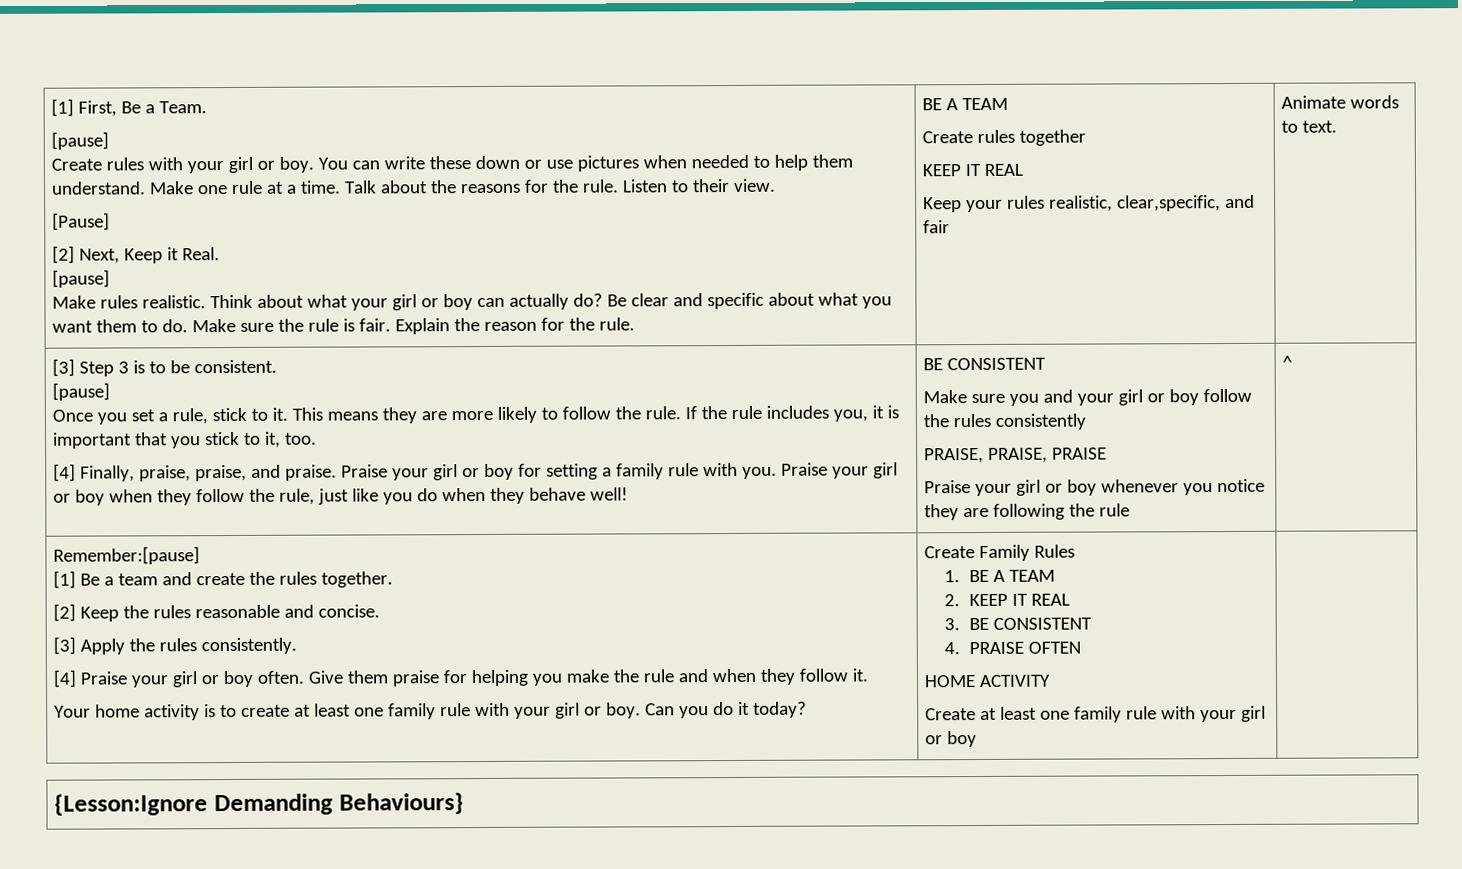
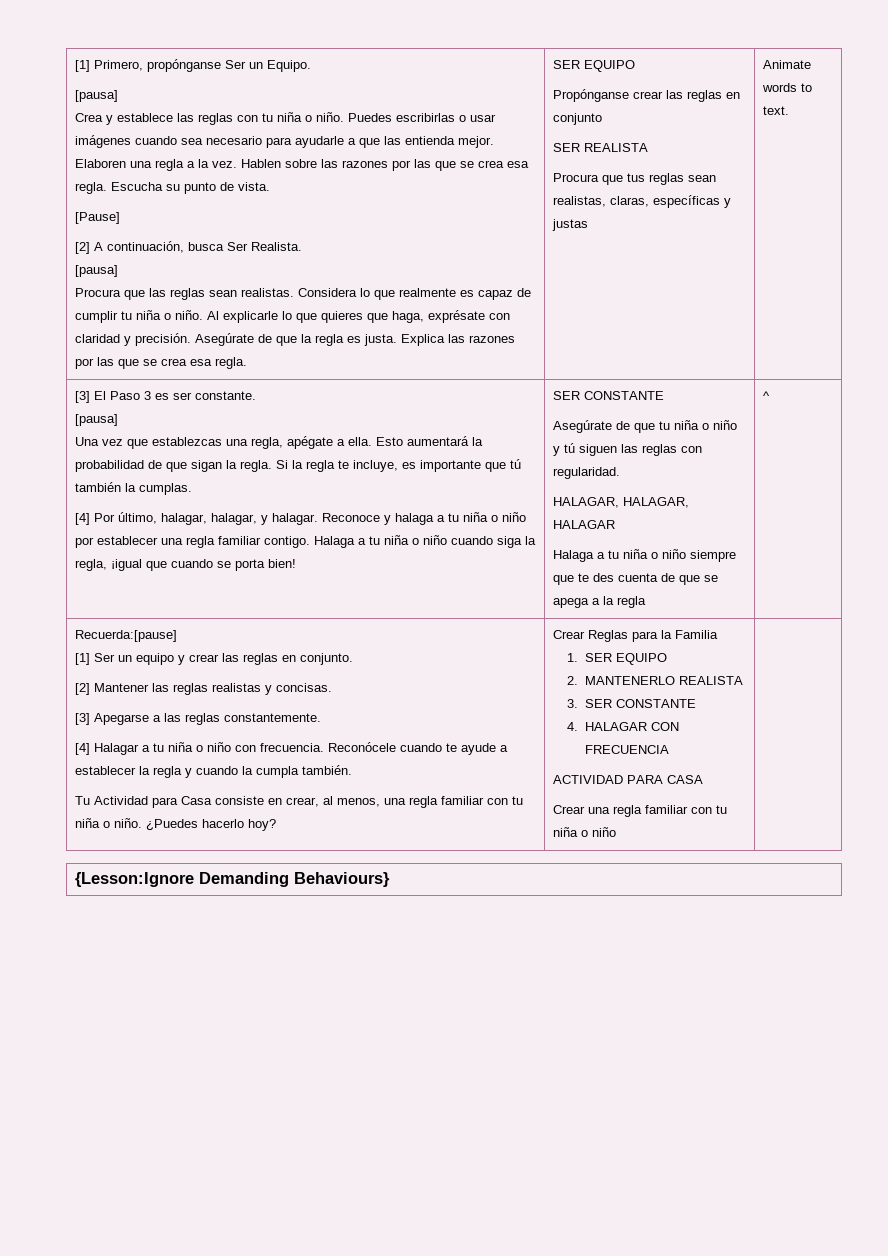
[51,98,208,117] [51,131,110,150] [51,154,854,174] [51,178,777,195] [52,212,111,231] [52,245,221,264] [52,269,111,288] [52,292,893,311] [52,317,636,335] [922,97,1009,111] [922,129,1087,146] [922,163,1024,177] [923,194,1256,213] [923,220,951,234] [1] First, Be a Team. // [pause] // Create rules with your girl or boy. You can write these down or use pictures when needed to help them understand. Make one rule at a time. Talk about the reasons for the rule. Listen to their view. // [Pause] // [2] Next, Keep it Real. // [pause] // Make rules realistic. Think about what your girl or boy can actually do? Be clear and specific about what you want them to do. Make sure the rule is fair. Explain the reason for the rule. | BE A TEAM // Create rules together // KEEP IT REAL // Keep your rules realistic, clear,specific, and fair -> [74,59,311,72] [74,90,118,102] [74,112,496,125] [74,135,494,148] [74,159,529,171] [74,182,270,194] [74,212,120,224] [74,241,302,254] [74,265,118,277] [74,288,531,300] [74,310,510,323] [74,333,515,346] [74,357,247,369] [552,60,635,72] [552,89,740,102] [552,113,602,125] [552,143,648,152] [552,173,716,185] [552,195,731,208] [551,219,588,231] [1] Primero, propónganse Ser un Equipo. // [pausa] // Crea y establece las reglas con tu niña o niño. Puedes escribirlas o usar imágenes cuando sea necesario para ayudarle a que las entienda mejor. Elaboren una regla a la vez. Hablen sobre las razones por las que se crea esa regla. Escucha su punto de vista. // [Pause] // [2] A continuación, busca Ser Realista. // [pausa] // Procura que las reglas sean realistas. Considera lo que realmente es capaz de cumplir tu niña o niño. Al explicarle lo que quieres que haga, exprésate con claridad y precisión. Asegúrate de que la regla es justa. Explica las razones por las que se crea esa regla. | SER EQUIPO // Propónganse crear las reglas en conjunto // SER REALISTA // Procura que tus reglas sean realistas, claras, específicas y justas
[79,359,278,377] [52,382,111,401] [52,405,900,425] [52,431,318,449] [53,462,899,482] [53,487,629,506] [923,357,1047,371] [923,388,1253,406] [923,413,1087,430] [924,447,1108,464] [924,478,1266,497] [924,503,1131,521] Step 3 is to be consistent. // [pause] // Once you set a rule, stick to it. This means they are more likely to follow the rule. If the rule includes you, it is important that you stick to it, too. // [4] Finally, praise, praise, and praise. Praise your girl or boy for setting a family rule with you. Praise your girl or boy when they follow the rule, just like you do when they behave well! | BE CONSISTENT // Make sure you and your girl or boy follow the rules consistently // PRAISE, PRAISE, PRAISE // Praise your girl or boy whenever you notice they are following the rule -> [93,391,256,400] [74,414,118,426] [74,436,483,449] [74,459,521,472] [74,482,192,495] [74,512,526,525] [74,535,536,548] [74,559,296,571] [552,391,664,400] [552,420,737,433] [552,443,702,456] [552,467,620,479] [552,497,689,508] [552,520,615,529] [552,549,736,562] [552,573,718,585] [552,596,646,608] El Paso 3 es ser constante. // [pausa] // Una vez que establezcas una regla, apégate a ella. Esto aumentará la probabilidad de que sigan la regla. Si la regla te incluye, es importante que tú también la cumplas. // [4] Por último, halagar, halagar, y halagar. Reconoce y halaga a tu niña o niño por establecer una regla familiar contigo. Halaga a tu niña o niño cuando siga la regla, ¡igual que cuando se porta bien! | SER CONSTANTE // Asegúrate de que tu niña o niño y tú siguen las reglas con regularidad. // HALAGAR, HALAGAR, HALAGAR // Halaga a tu niña o niño siempre que te des cuenta de que se apega a la regla
[53,546,201,565] [53,570,394,589] [53,603,381,622] [53,636,298,655] [53,668,869,688] [54,701,808,721] [924,544,1076,562] [944,569,1055,583] [944,593,1070,607] Remember:[pause] // [1] Be a team and create the rules together. // [2] Keep the rules reasonable and concise. // [3] Apply the rules consistently. // [4] Praise your girl or boy often. Give them praise for helping you make the rule and when they follow it. // Your home activity is to create at least one family rule with your girl or boy. Can you do it today? | Create Family Rules // 1. BE A TEAM // 2. KEEP IT REAL -> [74,630,177,642] [74,653,353,665] [74,683,332,695] [74,713,321,725] [74,742,508,755] [74,765,352,778] [74,796,523,808] [74,818,276,831] [552,630,718,642] [567,653,667,665] [567,676,743,685] Recuerda:[pause] // [1] Ser un equipo y crear las reglas en conjunto. // [2] Mantener las reglas realistas y concisas. // [3] Apegarse a las reglas constantemente. // [4] Halagar a tu niña o niño con frecuencia. Reconócele cuando te ayude a establecer la regla y cuando la cumpla también. // Tu Actividad para Casa consiste en crear, al menos, una regla familiar con tu niña o niño. ¿Puedes hacerlo hoy? | Crear Reglas para la Familia // 1. SER EQUIPO // 2. MANTENERLO REALISTA
[968,617,1092,631] BE CONSISTENT -> [584,699,696,708] SER CONSTANTE
[968,641,1081,655] [924,674,1052,688] [925,705,1267,723] [925,731,978,748] PRAISE OFTEN // HOME ACTIVITY // Create at least one family rule with your girl or boy -> [584,722,679,731] [584,745,669,754] [552,775,703,784] [552,805,727,817] [552,827,616,837] HALAGAR CON FRECUENCIA // ACTIVIDAD PARA CASA // Crear una regla familiar con tu niña o niño

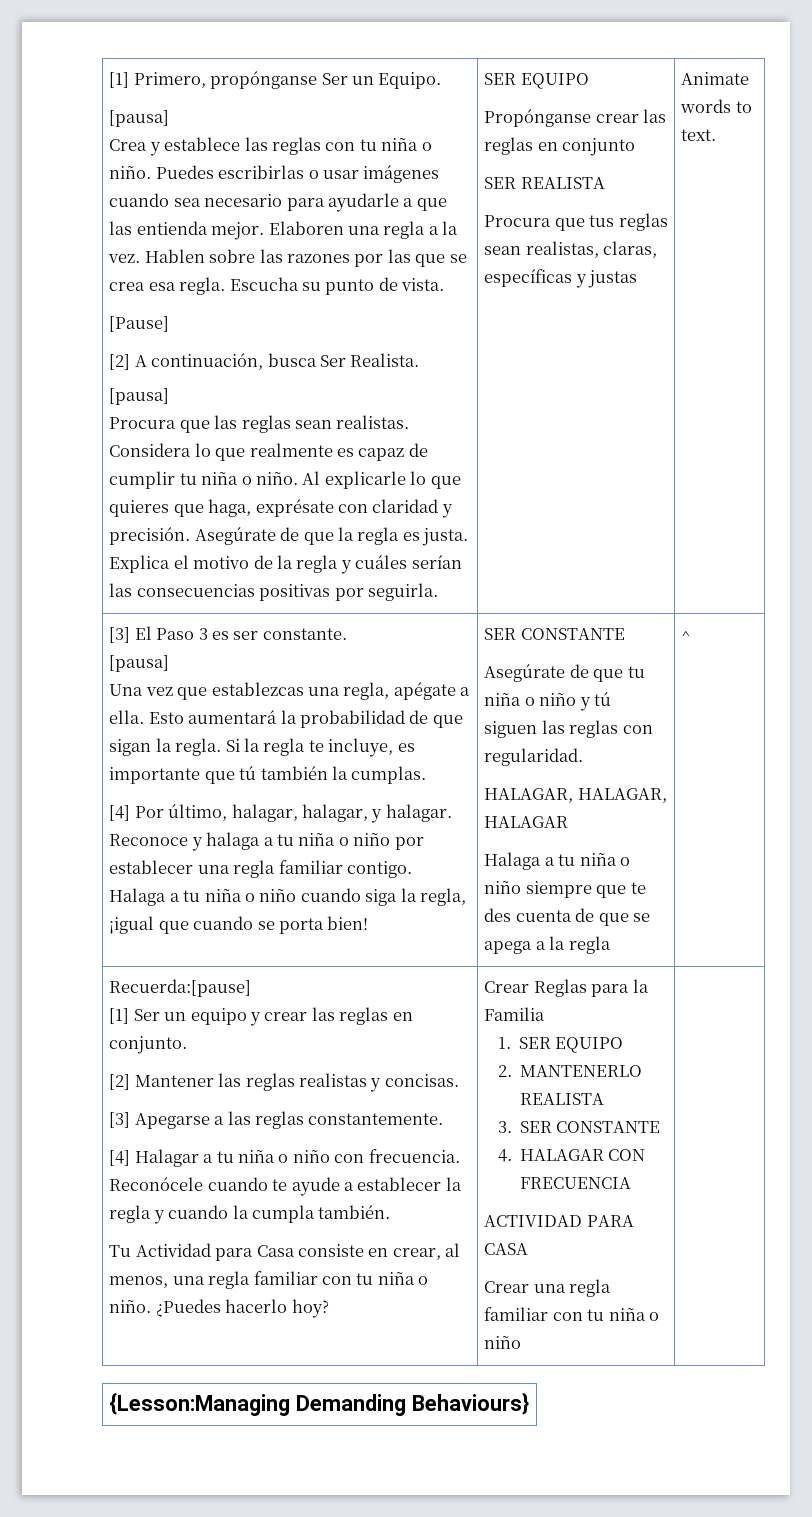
[447,334,515,343] [74,357,247,369] las razones por las que se crea esa regla. -> [173,555,462,574] [109,583,438,601] el motivo de la regla y cuáles serían las consecuencias positivas por seguirla.
[74,872,194,887] {Lesson:Ignore -> [109,1392,291,1416] {Lesson:Managing

